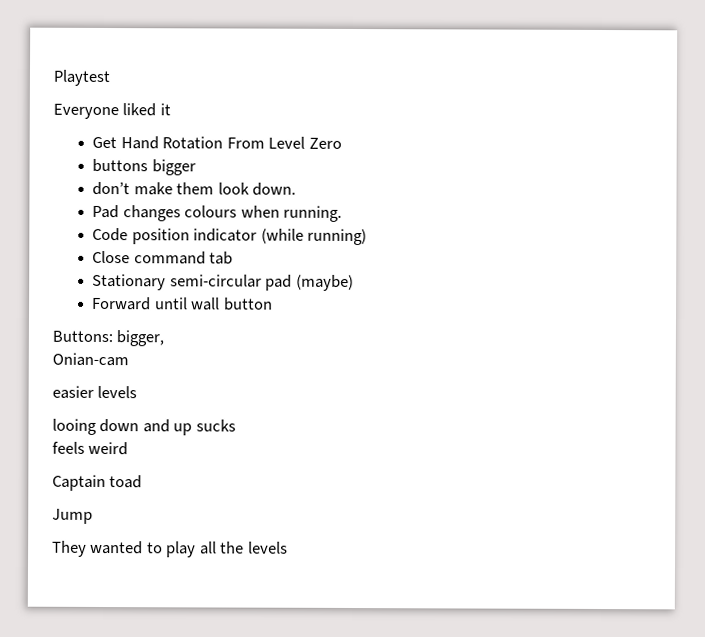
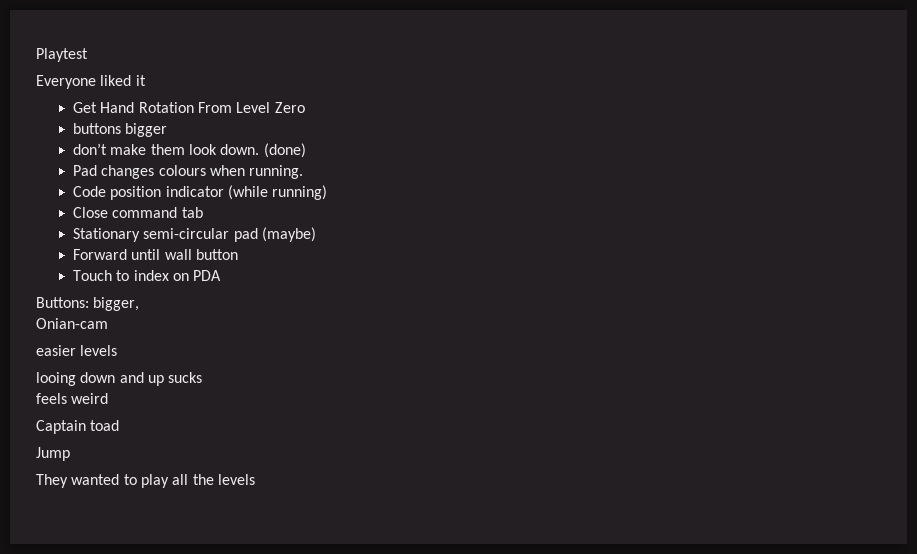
(297, 189) none -> [263,143,306,158] (done)
(273, 304) none -> [73,270,222,281] // Touch to index on PDA

